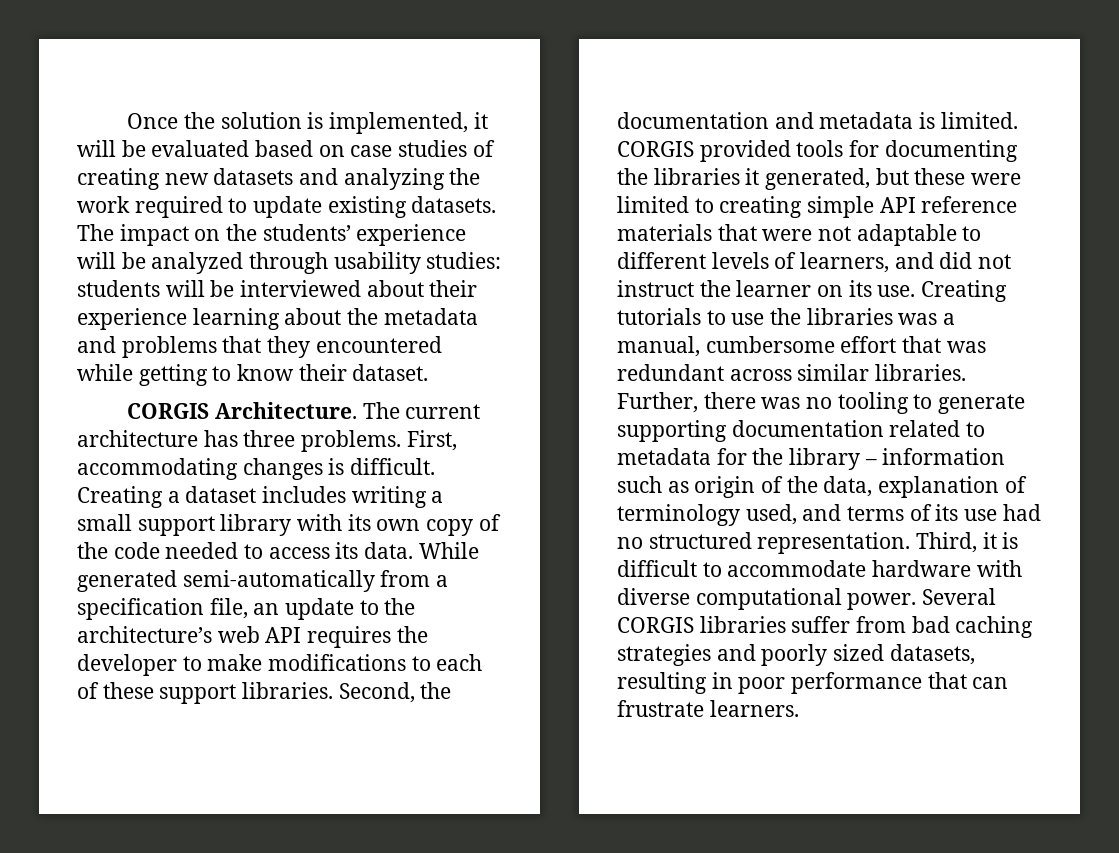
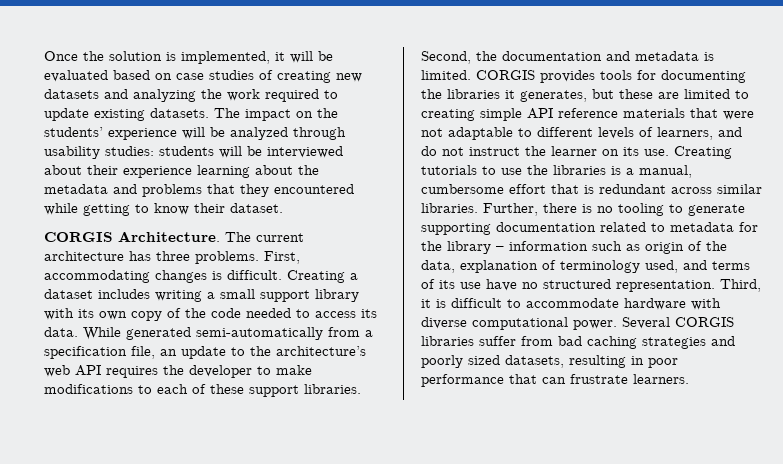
[699,140,791,162] provided -> [540,70,595,83] provides
[765,168,871,190] generated, -> [520,90,587,102] generates,
[971,173,1022,185] were -> [658,92,679,99] are
[939,252,973,269] did -> [421,146,437,156] do
[898,313,938,325] was -> [611,166,621,175] is
[946,341,986,353] was -> [584,185,594,194] is
[761,397,801,409] was -> [582,204,592,213] is
[1002,504,1041,521] had -> [486,279,517,291] have

